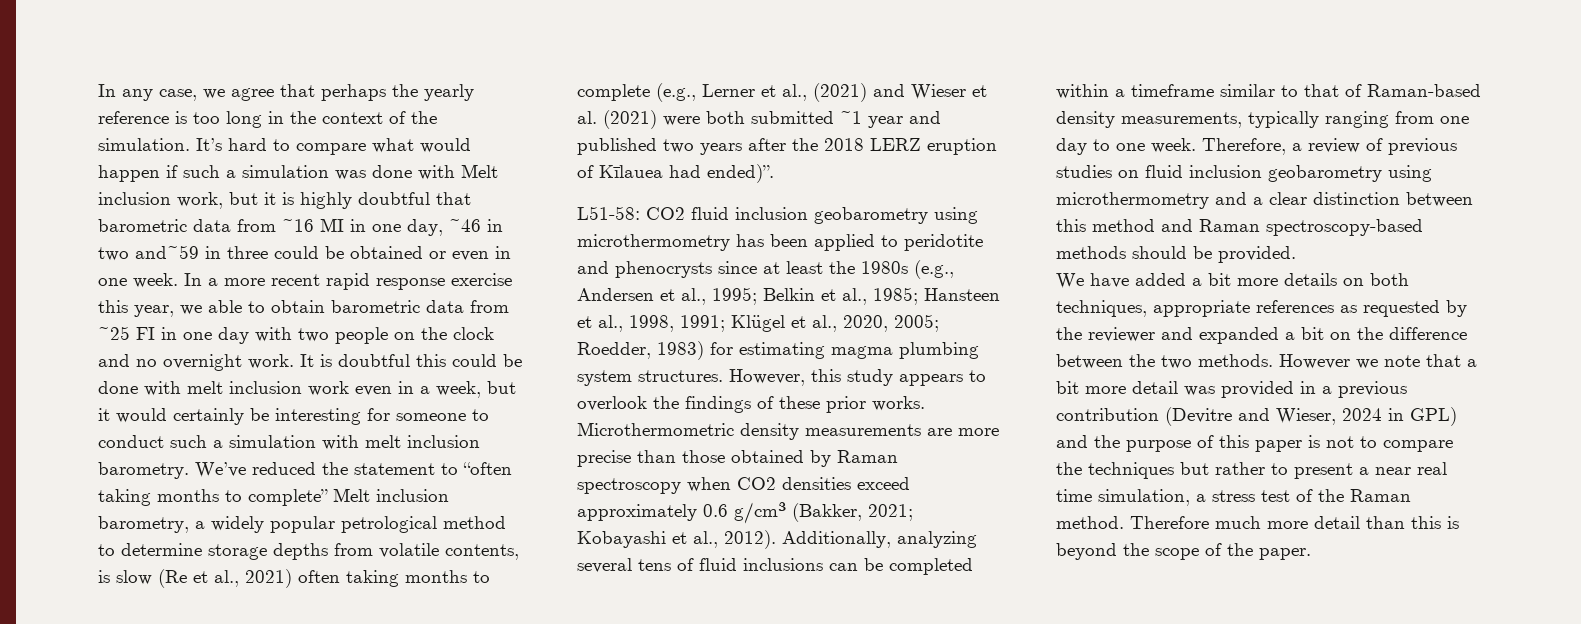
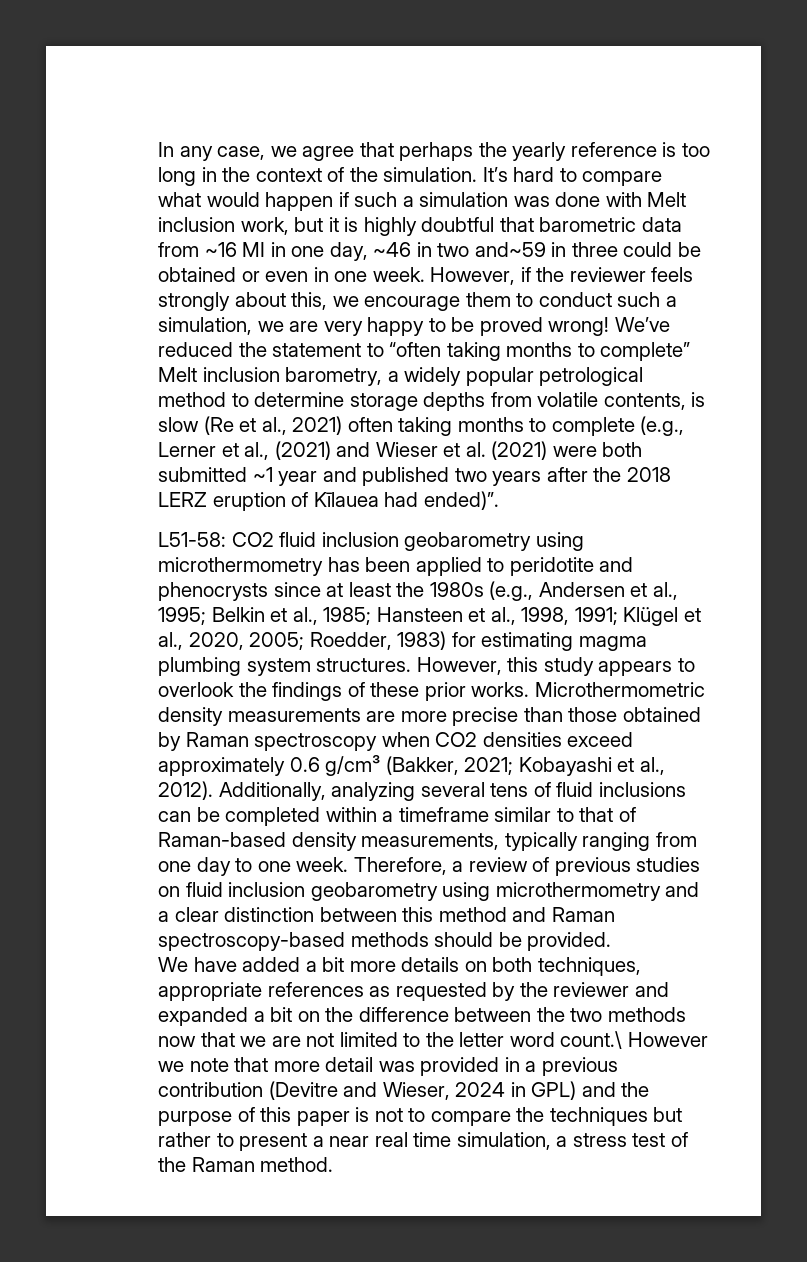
[184,273,512,290] [98,300,509,317] [98,326,494,344] [98,354,522,371] [98,381,516,398] [98,408,489,425] [98,435,480,450] [98,462,189,479] In a more recent rapid response exercise this year, we able to obtain barometric data from ~25 FI in one day with two people on the clock and no overnight work. It is doubtful this could be done with melt inclusion work even in a week, but it would certainly be interesting for someone to conduct such a simulation with melt inclusion barometry. -> [430,267,694,285] [158,292,677,311] [158,317,610,336] However, if the reviewer feels strongly about this, we encourage them to conduct such a simulation, we are very happy to be proved wrong!
[1198,354,1273,367] methods. -> [607,1007,686,1022] [158,1031,623,1049] methods now that we are not limited to the letter word count.\
[1467,359,1477,367] [1056,381,1079,394] a bit -> (269, 1064) none
[1130,516,1459,529] [1056,543,1311,560] Therefore much more detail than this is beyond the scope of the paper. -> (334, 1164) none

